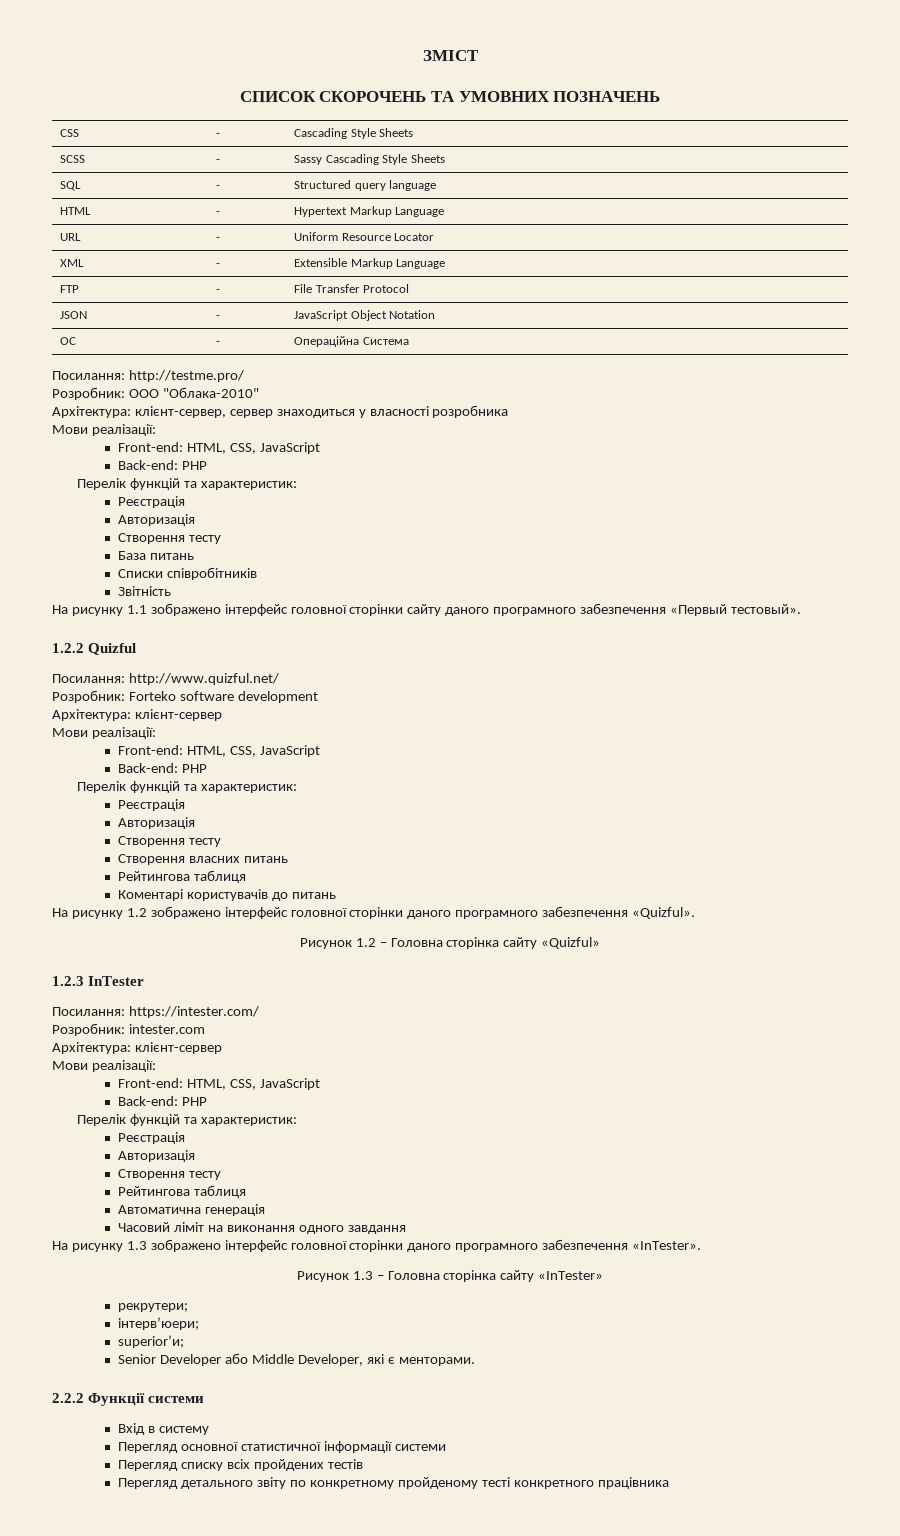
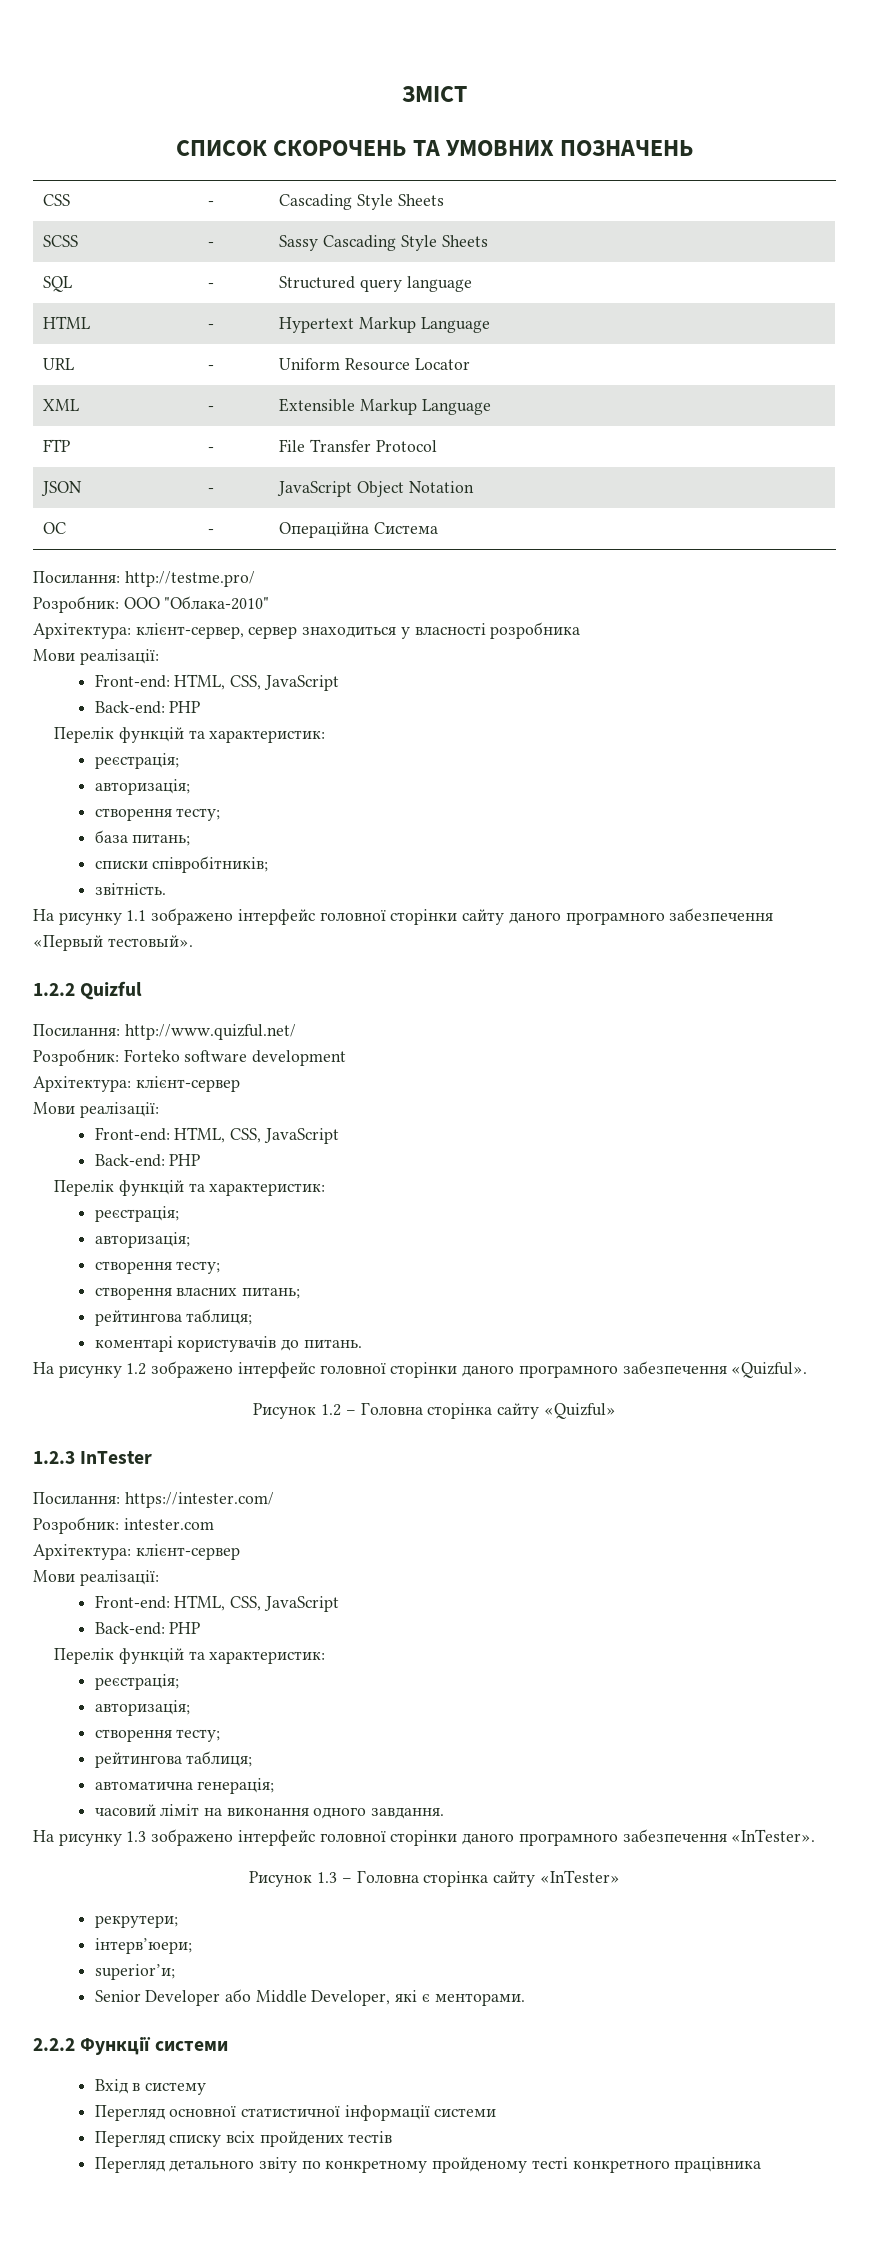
[118,496,186,508] [118,514,196,526] [118,533,222,544] [118,551,195,560] [118,567,258,580] [118,586,172,596] Реєстрація // Авторизація // Створення тесту // База питань // Списки співробітників // Звітність -> [94,753,179,769] [94,779,190,795] [94,808,221,821] [94,830,191,846] [94,856,269,873] [94,883,166,895] реєстрація; // авторизація; // створення тесту; // база питань; // списки співробітників; // звітність.
[118,799,186,811] [118,817,196,829] [118,836,222,847] [118,854,289,865] [118,870,247,883] [118,889,184,901] Реєстрація // Авторизація // Створення тесту // Створення власних питань // Рейтингова таблиця // Коментарі -> [94,1206,179,1222] [94,1232,190,1248] [94,1261,221,1274] [94,1287,301,1300] [94,1309,253,1326] [94,1336,173,1352] реєстрація; // авторизація; // створення тесту; // створення власних питань; // рейтингова таблиця; // коментарі
[292,892,337,899] питань -> [303,1339,362,1348] питань.
[118,1132,186,1144] [118,1150,196,1162] [118,1169,222,1180] [118,1185,247,1198] [118,1204,266,1216] [118,1222,171,1232] Реєстрація // Авторизація // Створення тесту // Рейтингова таблиця // Автоматична генерація // Часовий -> [94,1674,179,1690] [94,1700,190,1716] [94,1729,221,1742] [94,1751,253,1768] [94,1778,275,1794] [94,1804,156,1816] реєстрація; // авторизація; // створення тесту; // рейтингова таблиця; // автоматична генерація; // часовий
[347,1225,406,1234] завдання -> [371,1807,445,1819] завдання.

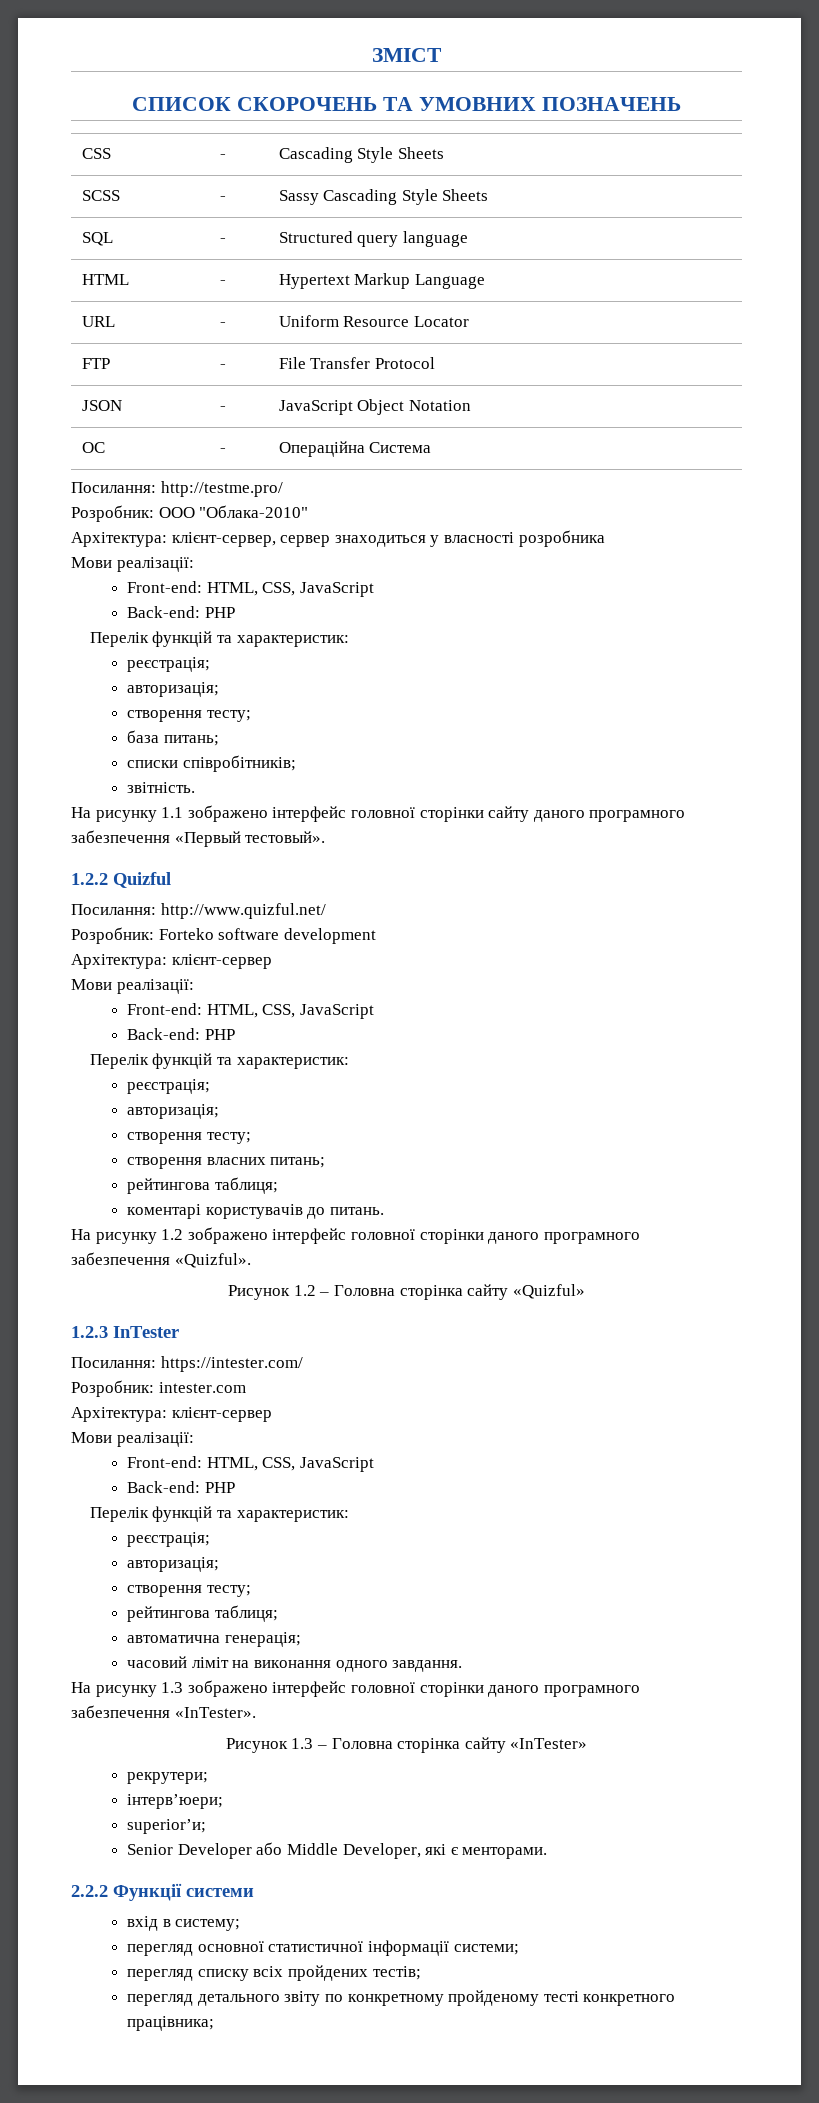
[43,399,80,411] [208,406,215,411] [279,398,491,415] // XML | - | Extensible Markup Language -> (469, 321) none
[94,2079,207,2095] [94,2105,165,2121] Вхід в систему // Перегляд -> [127,1916,241,1931] [127,1944,194,1956] вхід в систему; // перегляд
[434,2108,497,2117] [94,2131,165,2147] системи // Перегляд -> [453,1944,519,1955] [127,1969,194,1981] системи; // перегляд
[348,2131,393,2143] [94,2157,165,2173] тестів // Перегляд -> [372,1966,421,1980] [127,1994,194,2006] тестів; // перегляд
[674,2157,762,2173] працівника -> [127,2016,215,2031] працівника;

